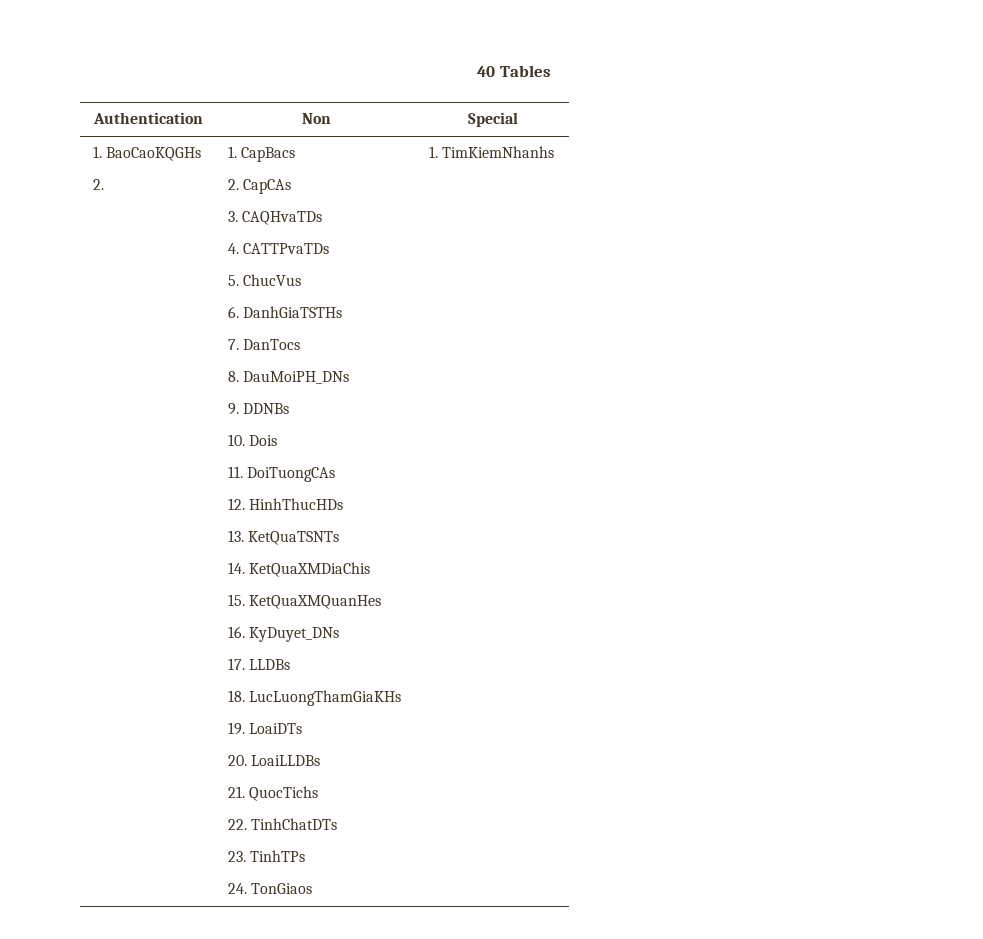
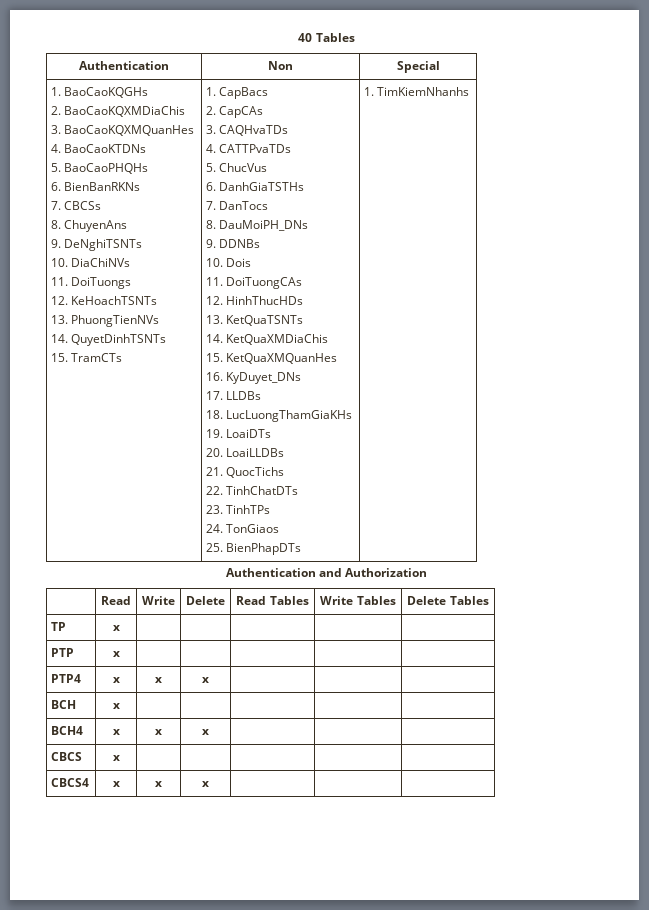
(104, 184) none -> [64,106,186,117] [51,125,195,136] [51,144,147,153] [51,163,149,174] [51,182,141,191] [51,201,102,210] [51,220,128,232] [51,239,143,251] [51,258,131,267] [51,277,132,289] [51,296,158,305] [51,315,160,327] [51,334,167,346] [51,353,123,362] BaoCaoKQXMDiaChis // 3. BaoCaoKQXMQuanHes // 4. BaoCaoKTDNs // 5. BaoCaoPHQHs // 6. BienBanRKNs // 7. CBCSs // 8. ChuyenAns // 9. DeNghiTSNTs // 10. DiaChiNVs // 11. DoiTuongs // 12. KeHoachTSNTs // 13. PhuongTienNVs // 14. QuyetDinhTSNTs // 15. TramCTs
(312, 888) none -> [206,543,302,555] // 25. BienPhapDTs
(554, 152) none -> [225,568,428,577] [101,596,131,605] [142,596,175,605] [186,596,225,605] [236,596,309,605] [320,596,396,605] [407,596,489,605] [51,622,67,631] [112,625,120,631] [51,648,75,657] [112,651,120,657] [51,674,82,683] [112,677,120,683] [155,677,162,683] [202,677,209,683] [51,700,77,709] [112,703,120,709] [51,726,84,735] [112,729,120,735] [155,729,162,735] [202,729,209,735] [51,752,83,761] [112,755,120,761] [51,778,90,787] [112,781,120,787] [155,781,162,787] [202,781,209,787] // Authentication and Authorization // | Read | Write | Delete | Read Tables | Write Tables | Delete Tables // TP | x | | | | | // PTP | x | | | | | // PTP4 | x | x | x | | | // BCH | x | | | | | // BCH4 | x | x | x | | | // CBCS | x | | | | | // CBCS4 | x | x | x | | |

